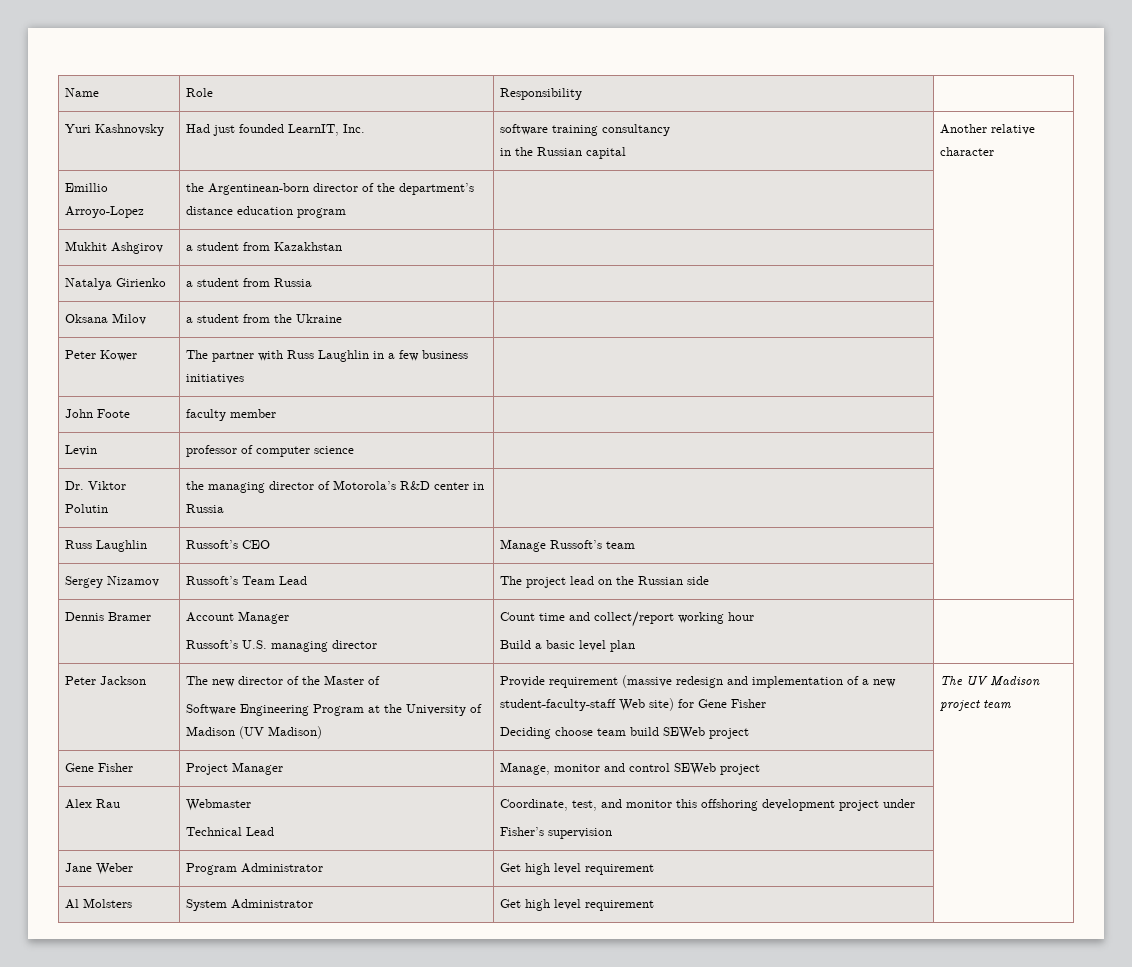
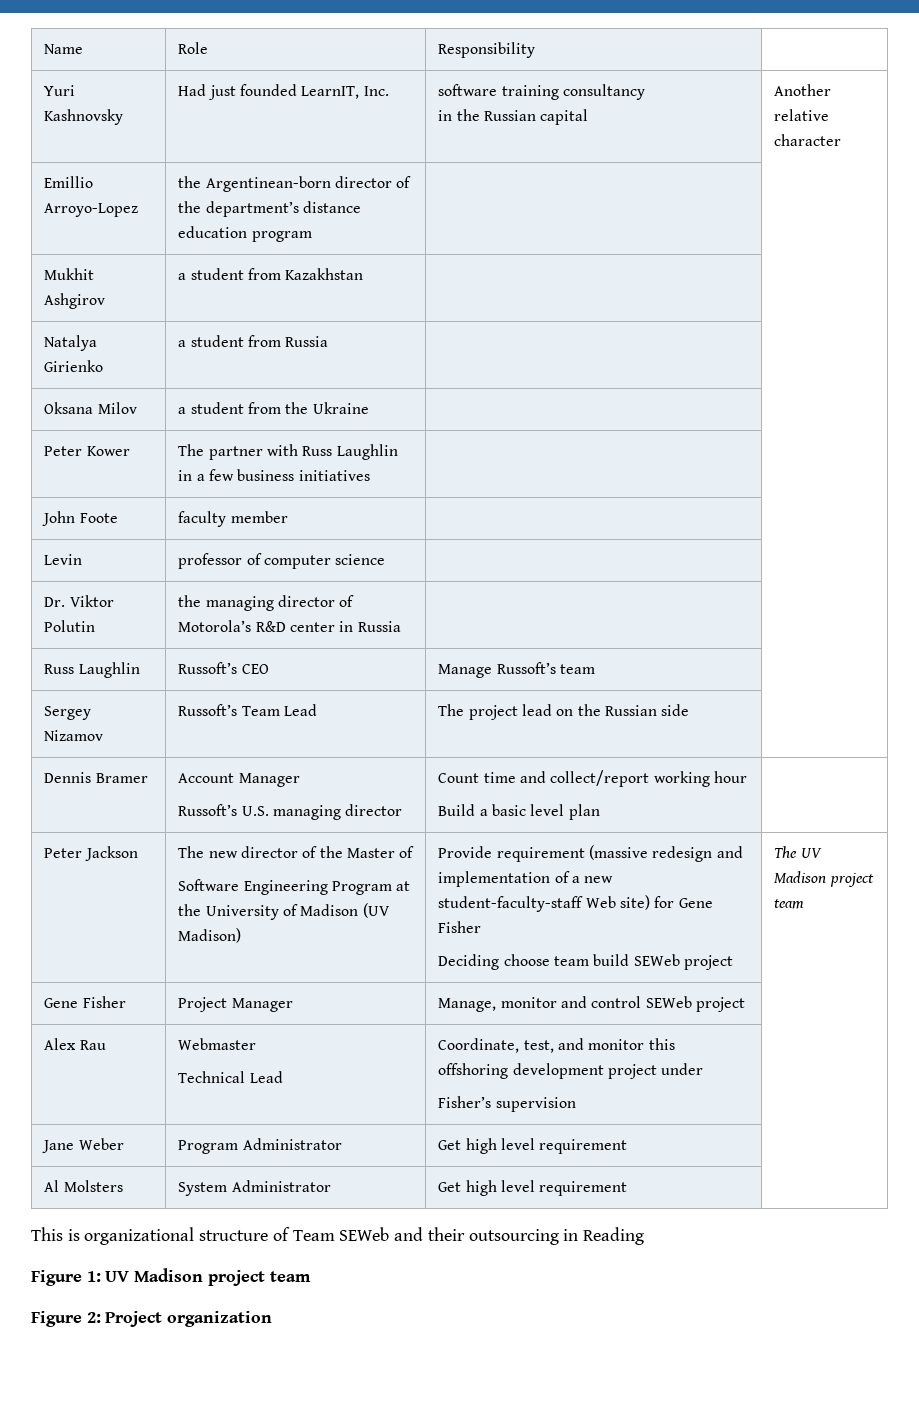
(655, 905) none -> [31,1227,644,1245] [31,1268,311,1286] [31,1311,273,1327] // This is organizational structure of Team SEWeb and their outsourcing in Reading // Figure 1: UV Madison project team // Figure 2: Project organization

